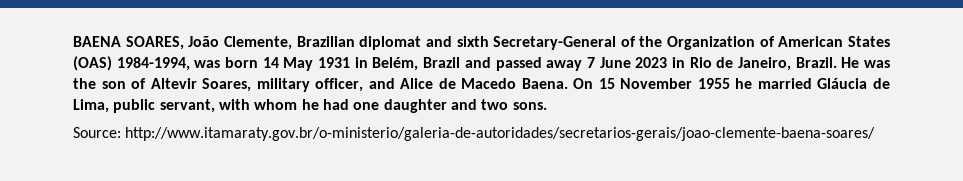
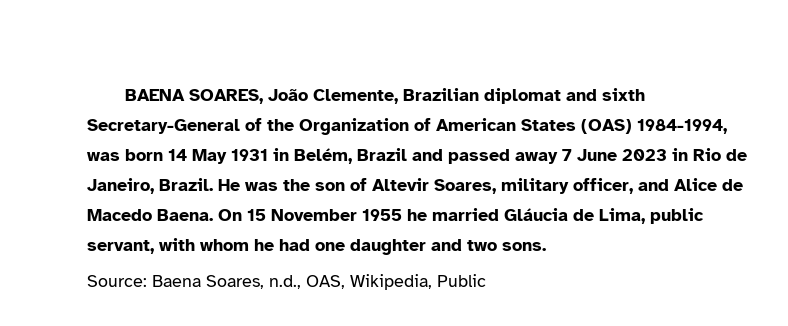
[125,127,876,141] http://www.itamaraty.gov.br/o-ministerio/galeria-de-autoridades/secretarios-gerais/joao-clemente-baena-soares/ -> [152,274,486,290] Baena Soares, n.d., OAS, Wikipedia, Public

